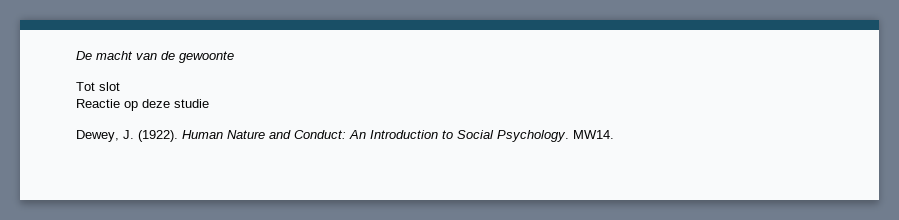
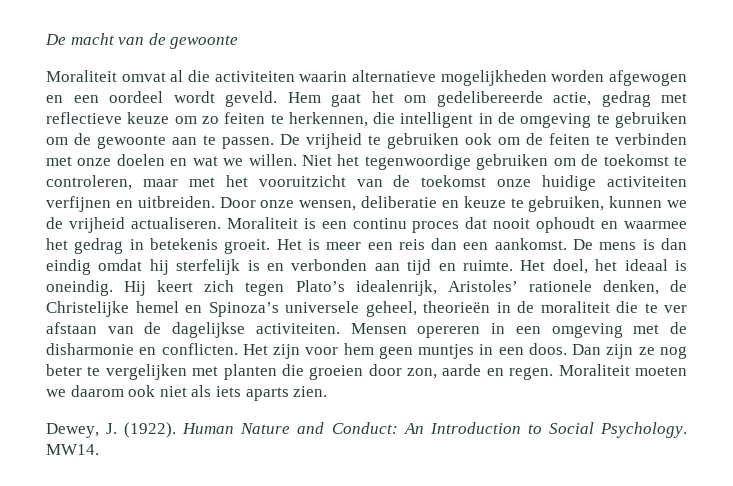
[76,82,120,91] [76,99,209,111] Tot slot // Reactie op deze studie -> [46,70,687,86] [46,91,687,107] [46,112,687,128] [46,133,687,149] [46,154,688,170] [46,175,687,191] [46,196,687,212] [46,217,687,233] [46,238,687,254] [46,259,687,275] [46,280,688,296] [46,301,687,317] [46,322,688,338] [46,343,687,359] [46,364,687,380] [46,385,328,401] Moraliteit omvat al die activiteiten waarin alternatieve mogelijkheden worden afgewogen en een oordeel wordt geveld. Hem gaat het om gedelibereerde actie, gedrag met reflectieve keuze om zo feiten te herkennen, die intelligent in de omgeving te gebruiken om de gewoonte aan te passen. De vrijheid te gebruiken ook om de feiten te verbinden met onze doelen en wat we willen. Niet het tegenwoordige gebruiken om de toekomst te controleren, maar met het vooruitzicht van de toekomst onze huidige activiteiten verfijnen en uitbreiden. Door onze wensen, deliberatie en keuze te gebruiken, kunnen we de vrijheid actualiseren. Moraliteit is een continu proces dat nooit ophoudt en waarmee het gedrag in betekenis groeit. Het is meer een reis dan een aankomst. De mens is dan eindig omdat hij sterfelijk is en verbonden aan tijd en ruimte. Het doel, het ideaal is oneindig. Hij keert zich tegen Plato’s idealenrijk, Aristoles’ rationele denken, de Christelijke hemel en Spinoza’s universele geheel, theorieën in de moraliteit die te ver afstaan van de dagelijkse activiteiten. Mensen opereren in een omgeving met de disharmonie en conflicten. Het zijn voor hem geen muntjes in een doos. Dan zijn ze nog beter te vergelijken met planten die groeien door zon, aarde en regen. Moraliteit moeten we daarom ook niet als iets aparts zien.

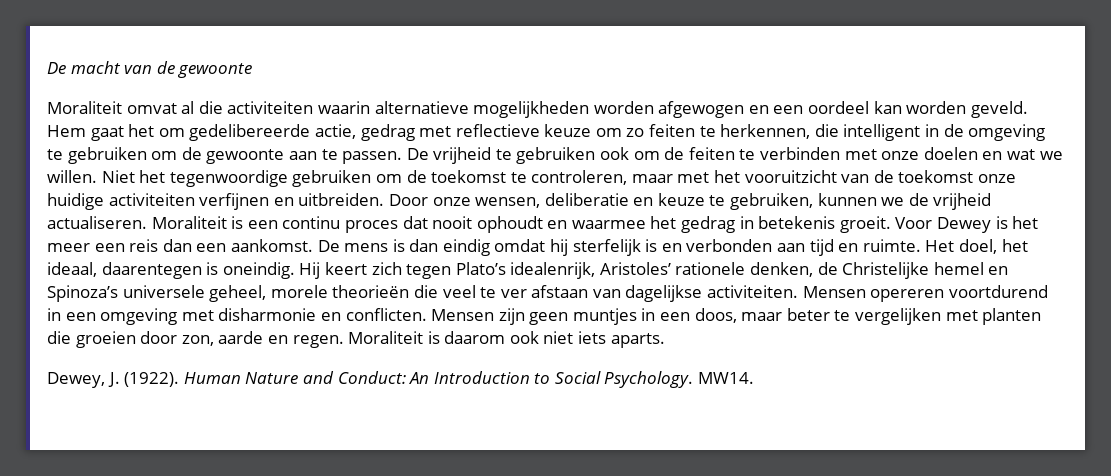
[173,91,215,103] wordt -> [873,101,967,114] kan worden
[276,239,320,250] Het is -> [895,216,1039,233] Voor Dewey is het
[624,259,668,271] ideaal -> [47,262,202,279] ideaal, daarentegen
[423,301,638,313] theorieën in de moraliteit die -> [270,285,476,298] morele theorieën die veel
[144,322,162,334] de -> (621, 293) none
(481, 332) none -> [948,285,1048,298] voortdurend
[670,322,688,334] de -> (214, 315) none
[242,343,687,359] Het zijn voor hem geen muntjes in een doos. Dan zijn ze nog -> [431,308,783,325] Mensen zijn geen muntjes in een doos, maar
[634,366,687,376] [46,389,66,397] moeten we -> [427,331,440,344] is
[191,385,328,401] als iets aparts zien. -> [578,331,665,348] iets aparts.

